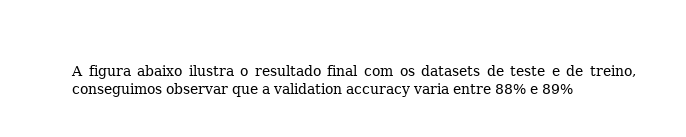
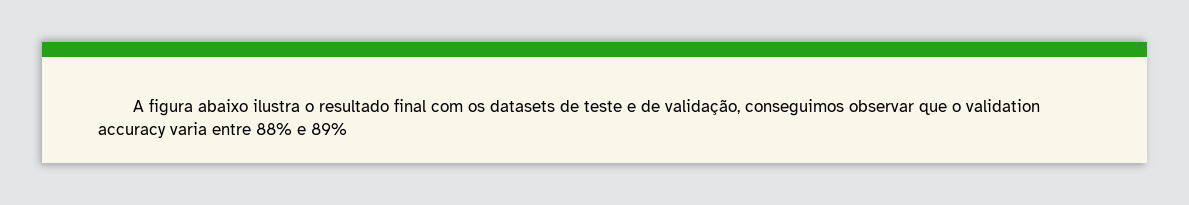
[589,65,636,77] treino, -> [665,99,741,115] validação,
[262,86,270,94] a -> [952,103,962,112] o

